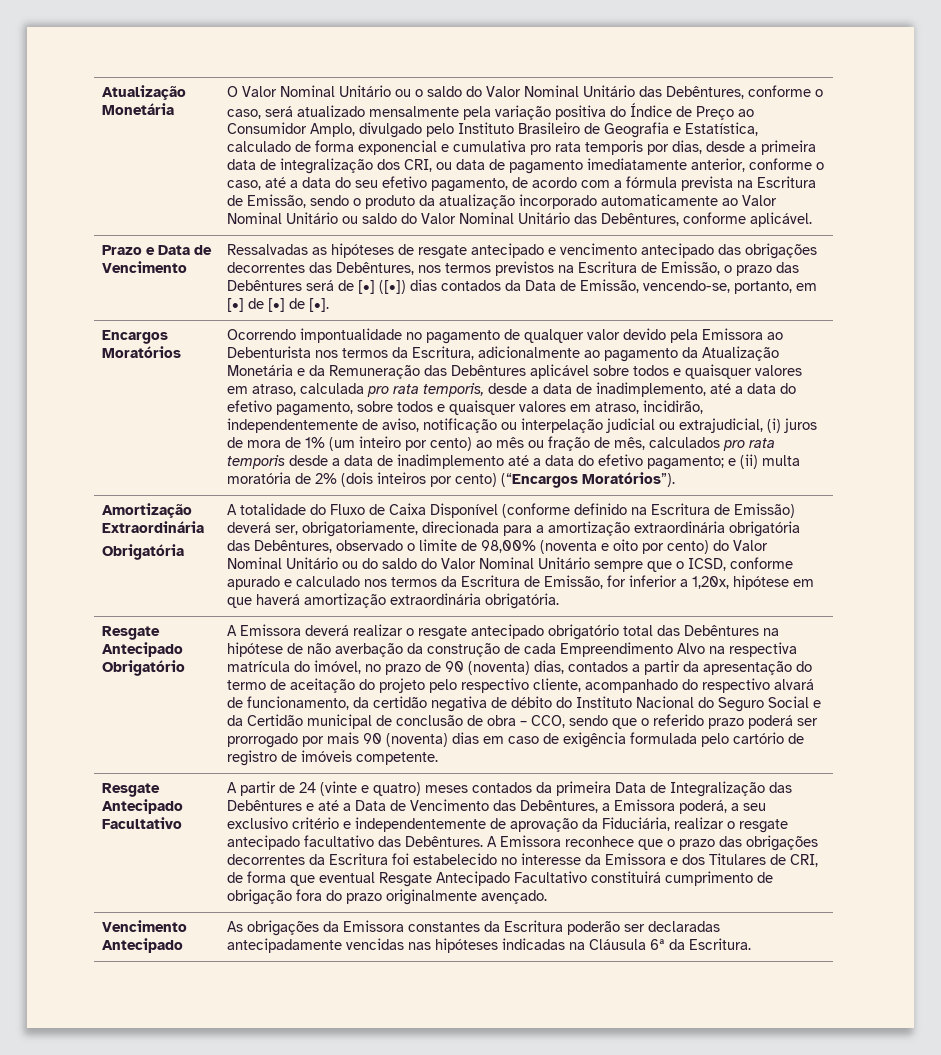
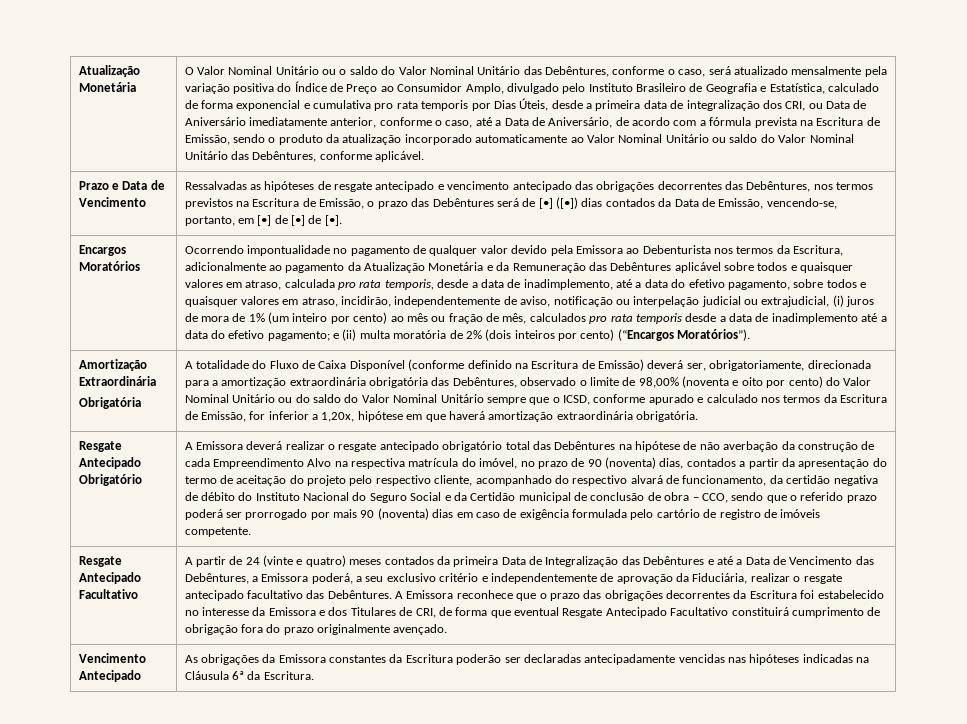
[671,140,702,154] dias, -> [493,98,549,111] Dias Úteis,
[455,159,583,174] data de pagamento -> [826,100,867,109] [184,117,246,126] Data de Aniversário
[301,176,508,192] data do seu efetivo pagamento, -> [504,117,613,128] Data de Aniversário,

